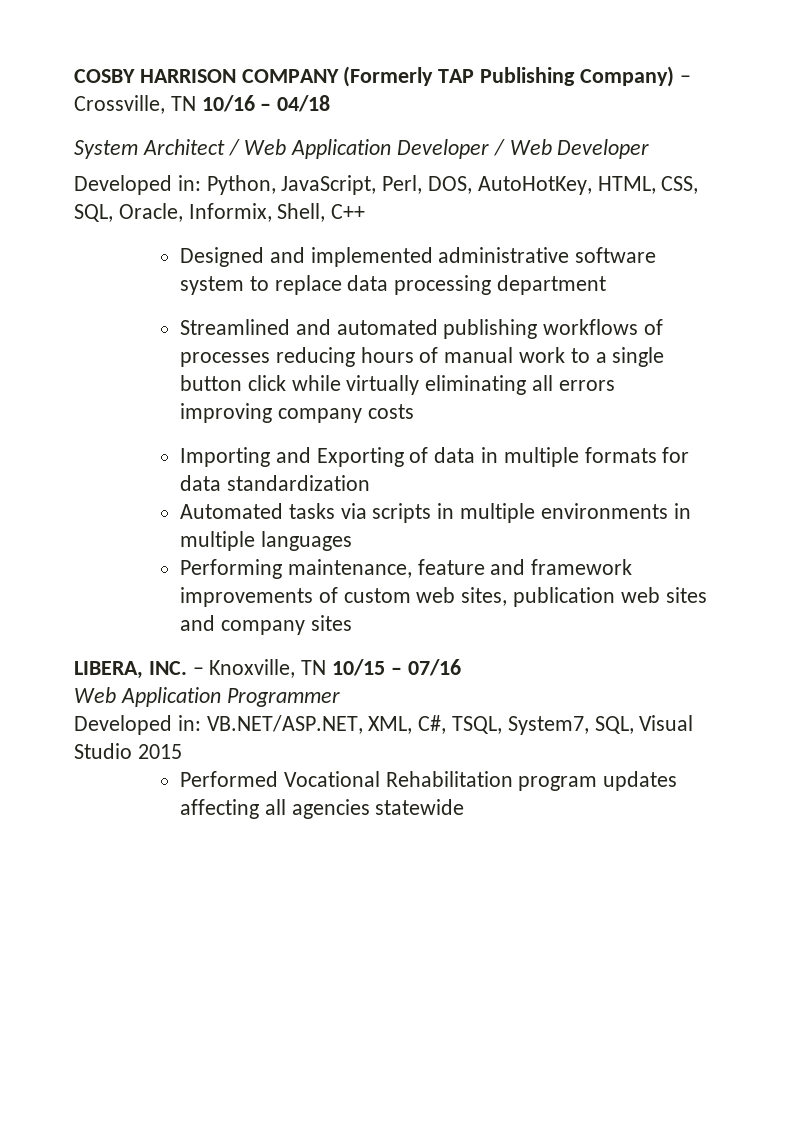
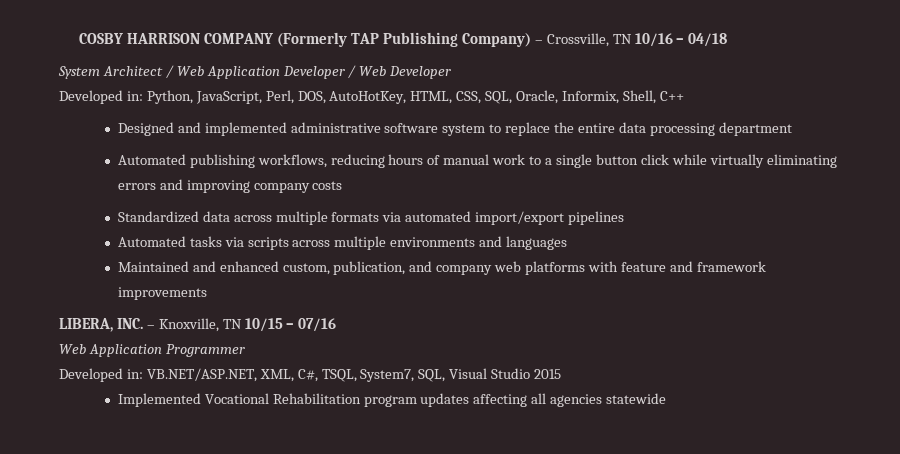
(342, 285) none -> [554,122,616,133] the entire
[180,319,664,339] [180,352,271,367] Streamlined and automated publishing workflows of processes -> [117,154,327,168] Automated publishing workflows,
[532,375,615,391] all errors -> [117,179,183,190] errors and
[180,447,690,467] [180,475,370,491] Importing and Exporting of data in multiple formats for data standardization -> [117,211,625,225] Standardized data across multiple formats via automated import/export pipelines
[437,503,455,519] in -> [292,240,331,247] across
[673,503,691,519] [180,531,256,551] in multiple -> [479,236,503,247] and
[180,559,633,579] [180,587,707,607] [180,615,352,635] Performing maintenance, feature and framework improvements of custom web sites, publication web sites and company sites -> [117,261,766,275] [117,287,207,300] Maintained and enhanced custom, publication, and company web platforms with feature and framework improvements
[180,771,279,787] Performed -> [117,393,201,407] Implemented

